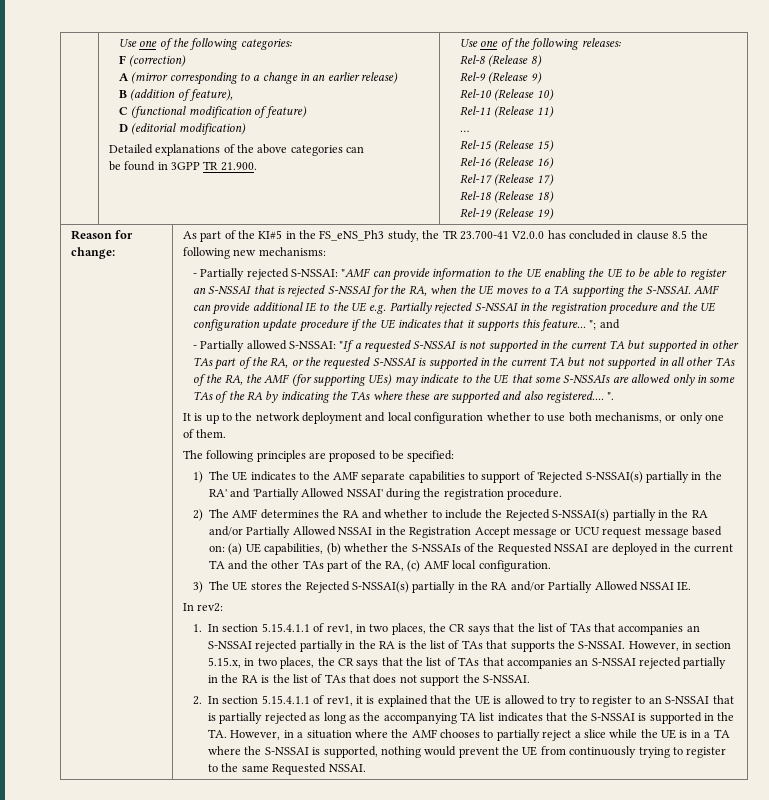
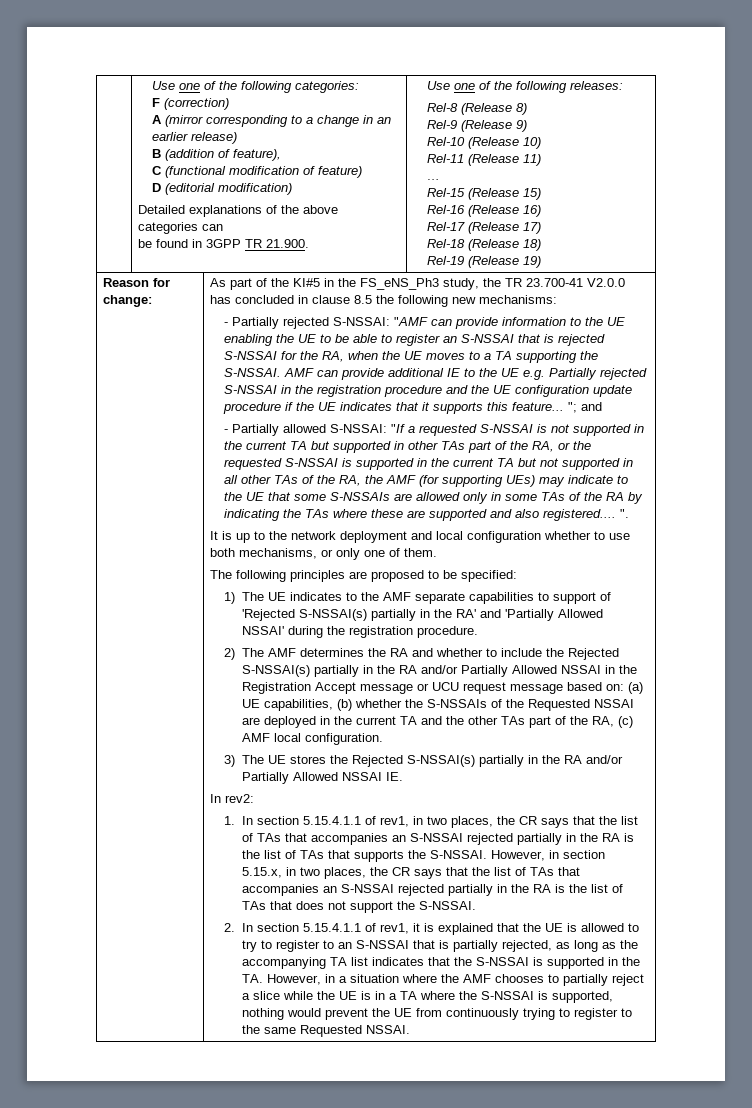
[264,712,307,724] rejected -> [501,940,552,952] rejected,

